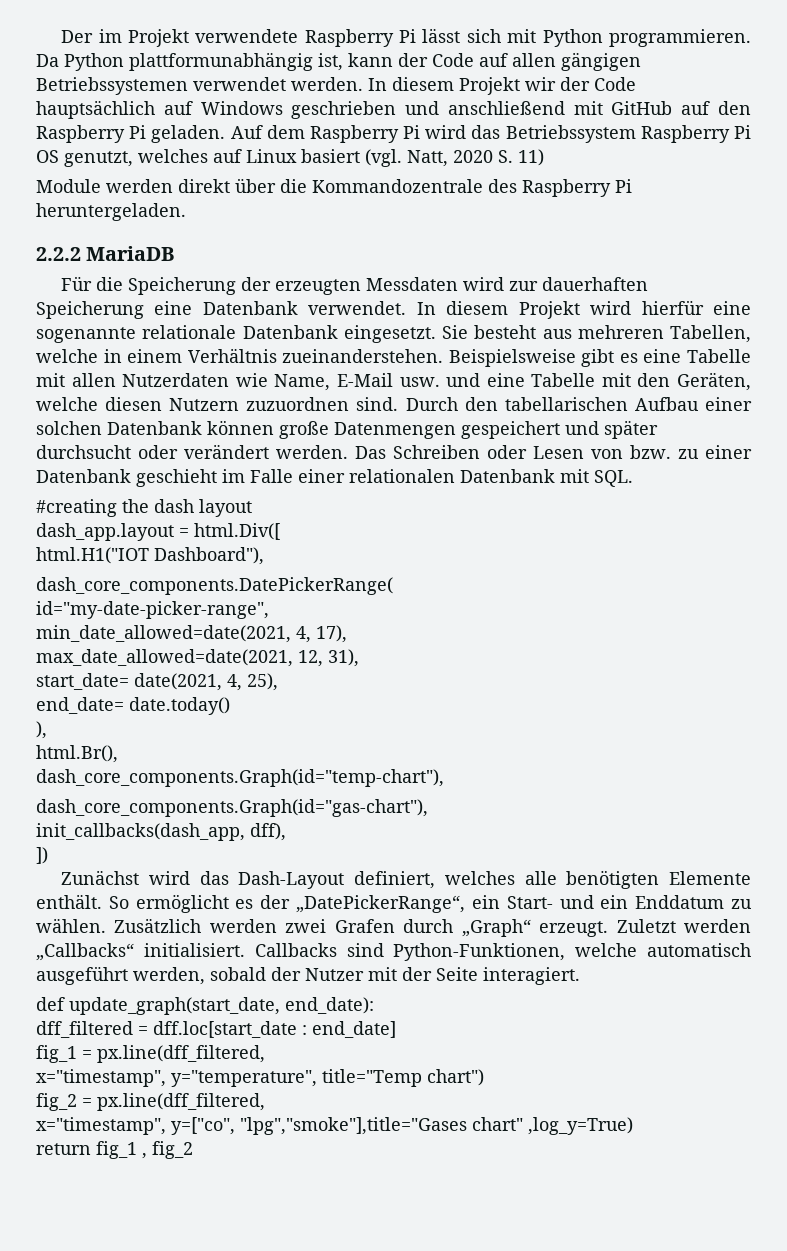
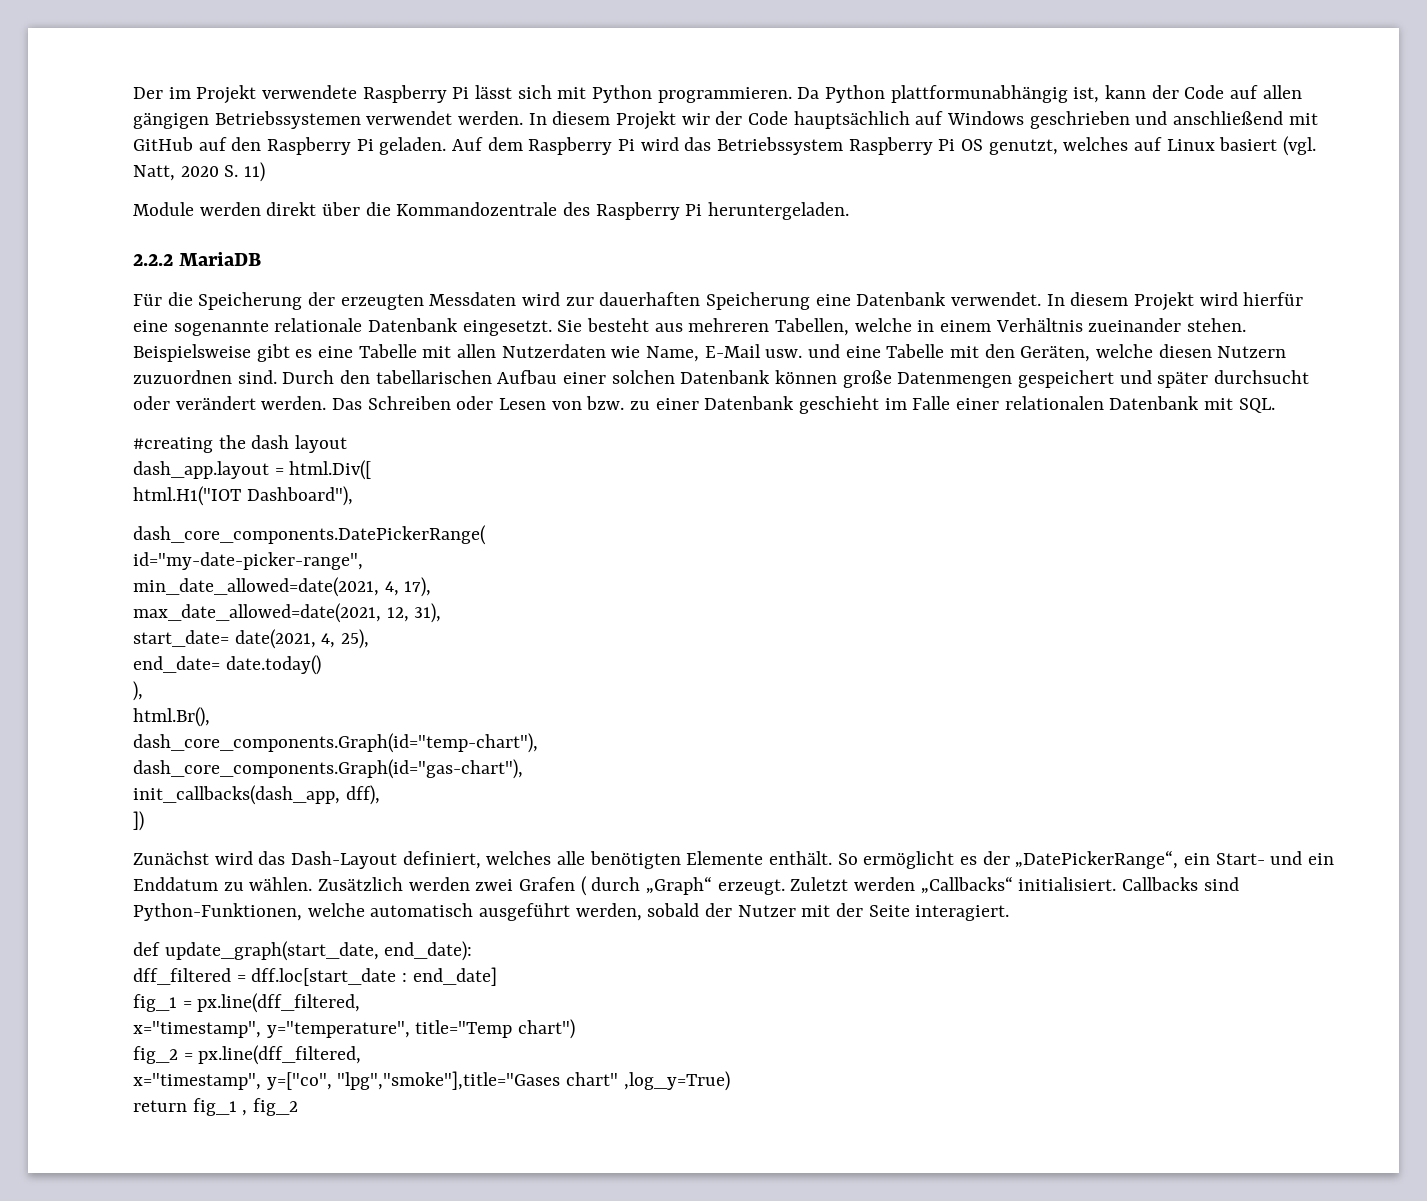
[282,349,444,363] zueinanderstehen. -> [1088,318,1247,332] zueinander stehen.
(395, 926) none -> [580,876,587,896] (

